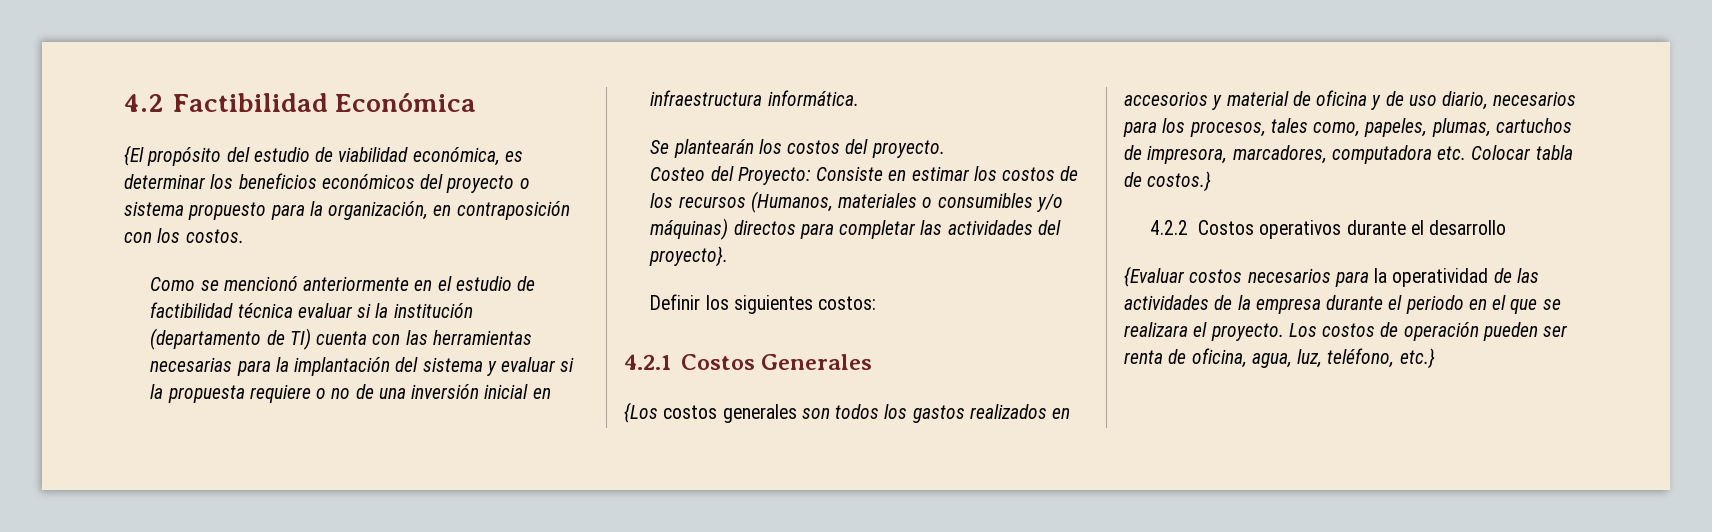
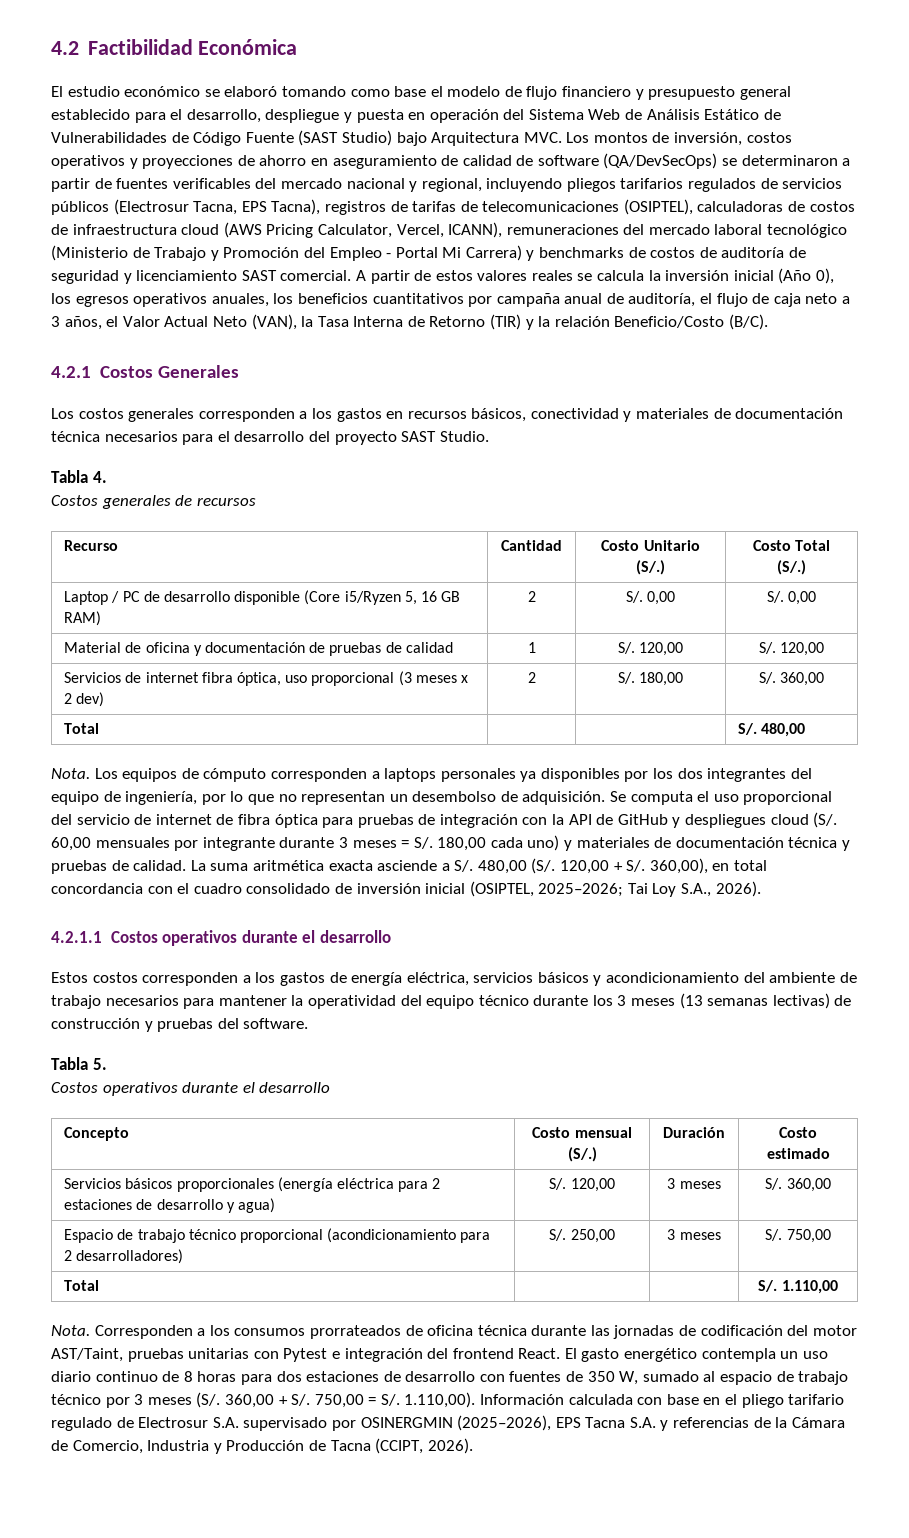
[124,145,523,166] [124,173,530,193] [124,201,570,220] [124,228,244,243] [150,276,536,291] [150,302,473,318] [150,328,532,350] [150,357,575,376] [150,384,551,403] [650,90,859,106] [650,139,945,158] [650,166,1079,185] [650,191,1063,213] [650,218,1061,240] [649,246,729,267] [650,294,877,314] {El propósito del estudio de viabilidad económica, es determinar los beneficios económicos del proyecto o sistema propuesto para la organización, en contraposición con los costos. // Como se mencionó anteriormente en el estudio de factibilidad técnica evaluar si la institución (departamento de TI) cuenta con las herramientas necesarias para la implantación del sistema y evaluar si la propuesta requiere o no de una inversión inicial en infraestructura informática. // Se plantearán los costos del proyecto. // Costeo del Proyecto: Consiste en estimar los costos de los recursos (Humanos, materiales o consumibles y/o máquinas) directos para completar las actividades del proyecto}. // Definir los siguientes costos: -> [51,86,791,100] [51,109,781,123] [51,130,792,146] [51,153,851,169] [51,178,843,192] [51,199,855,215] [51,222,848,238] [51,245,807,261] [51,268,835,284] [51,293,851,307] [51,314,769,330] El estudio económico se elaboró tomando como base el modelo de flujo financiero y presupuesto general establecido para el desarrollo, despliegue y puesta en operación del Sistema Web de Análisis Estático de Vulnerabilidades de Código Fuente (SAST Studio) bajo Arquitectura MVC. Los montos de inversión, costos operativos y proyecciones de ahorro en aseguramiento de calidad de software (QA/DevSecOps) se determinaron a partir de fuentes verificables del mercado nacional y regional, incluyendo pliegos tarifarios regulados de servicios públicos (Electrosur Tacna, EPS Tacna), registros de tarifas de telecomunicaciones (OSIPTEL), calculadoras de costos de infraestructura cloud (AWS Pricing Calculator, Vercel, ICANN), remuneraciones del mercado laboral tecnológico (Ministerio de Trabajo y Promoción del Empleo - Portal Mi Carrera) y benchmarks de costos de auditoría de seguridad y licenciamiento SAST comercial. A partir de estos valores reales se calcula la inversión inicial (Año 0), los egresos operativos anuales, los beneficios cuantitativos por campaña anual de auditoría, el flujo de caja neto a 3 años, el Valor Actual Neto (VAN), la Tasa Interna de Retorno (TIR) y la relación Beneficio/Costo (B/C).
[624,402,658,423] {Los -> [51,408,74,419] Los
[801,404,1071,423] [1124,90,1577,110] [1123,118,1572,137] [1124,145,1573,164] [1124,171,1212,192] [1150,220,1507,239] [1124,266,1369,287] son todos los gastos realizados en accesorios y material de oficina y de uso diario, necesarios para los procesos, tales como, papeles, plumas, cartuchos de impresora, marcadores, computadora etc. Colocar tabla de costos.} // 4.2.2 Costos operativos durante el desarrollo // {Evaluar costos necesarios para -> [198,408,844,422] [51,431,489,445] [51,470,107,483] [51,495,256,509] [64,540,119,551] [501,540,562,551] [601,540,700,551] [636,560,665,575] [752,540,831,551] [777,560,806,575] [64,590,461,605] [64,611,102,626] [527,591,536,602] [625,591,676,605] [766,591,817,605] [64,642,453,656] [527,642,536,653] [617,642,684,656] [758,642,825,656] [64,671,468,686] [64,692,105,707] [527,672,536,683] [617,672,684,686] [758,672,825,686] [64,723,100,734] [738,723,806,737] [51,768,812,782] [51,791,833,805] [51,812,838,828] [51,835,851,851] [51,858,768,874] [51,881,761,897] [51,930,391,946] [51,972,857,986] [51,995,287,1009] corresponden a los gastos en recursos básicos, conectividad y materiales de documentación técnica necesarios para el desarrollo del proyecto SAST Studio. // Tabla 4. // Costos generales de recursos // Recurso | Cantidad | Costo Unitario (S/.) | Costo Total (S/.) // Laptop / PC de desarrollo disponible (Core i5/Ryzen 5, 16 GB RAM) | 2 | S/. 0,00 | S/. 0,00 // Material de oficina y documentación de pruebas de calidad | 1 | S/. 120,00 | S/. 120,00 // Servicios de internet fibra óptica, uso proporcional (3 meses x 2 dev) | 2 | S/. 180,00 | S/. 360,00 // Total | | | S/. 480,00 // Nota. Los equipos de cómputo corresponden a laptops personales ya disponibles por los dos integrantes del equipo de ingeniería, por lo que no representan un desembolso de adquisición. Se computa el uso proporcional del servicio de internet de fibra óptica para pruebas de integración con la API de GitHub y despliegues cloud (S/. 60,00 mensuales por integrante durante 3 meses = S/. 180,00 cada uno) y materiales de documentación técnica y pruebas de calidad. La suma aritmética exacta asciende a S/. 480,00 (S/. 120,00 + S/. 360,00), en total concordancia con el cuadro consolidado de inversión inicial (OSIPTEL, 2025–2026; Tai Loy S.A., 2026). // 4.2.1.1 Costos operativos durante el desarrollo // Estos costos corresponden a los gastos de energía eléctrica, servicios básicos y acondicionamiento del ambiente de trabajo necesarios para mantener
[1493,268,1539,283] [1124,295,1561,314] [1124,322,1569,341] [1124,348,1435,369] de las actividades de la empresa durante el periodo en el que se realizara el proyecto. Los costos de operación pueden ser renta de oficina, agua, luz, teléfono, etc.} -> [400,993,852,1009] [51,1018,309,1032] [51,1057,107,1070] [51,1082,331,1096] [64,1127,130,1141] [532,1127,632,1138] [567,1147,597,1162] [663,1127,725,1138] [779,1127,817,1138] [766,1148,830,1159] [64,1177,441,1192] [64,1198,275,1213] [549,1178,615,1192] [667,1178,721,1189] [765,1178,831,1192] [64,1228,491,1243] [64,1249,184,1264] [549,1229,615,1243] [667,1229,721,1240] [765,1229,831,1243] [64,1280,100,1291] [758,1280,838,1294] [51,1325,857,1339] [51,1348,828,1362] [51,1371,849,1385] [51,1392,845,1408] [51,1415,845,1431] [51,1438,473,1454] del equipo técnico durante los 3 meses (13 semanas lectivas) de construcción y pruebas del software. // Tabla 5. // Costos operativos durante el desarrollo // Concepto | Costo mensual (S/.) | Duración | Costo estimado // Servicios básicos proporcionales (energía eléctrica para 2 estaciones de desarrollo y agua) | S/. 120,00 | 3 meses | S/. 360,00 // Espacio de trabajo técnico proporcional (acondicionamiento para 2 desarrolladores) | S/. 250,00 | 3 meses | S/. 750,00 // Total | | | S/. 1.110,00 // Nota. Corresponden a los consumos prorrateados de oficina técnica durante las jornadas de codificación del motor AST/Taint, pruebas unitarias con Pytest e integración del frontend React. El gasto energético contempla un uso diario continuo de 8 horas para dos estaciones de desarrollo con fuentes de 350 W, sumado al espacio de trabajo técnico por 3 meses (S/. 360,00 + S/. 750,00 = S/. 1.110,00). Información calculada con base en el pliego tarifario regulado de Electrosur S.A. supervisado por OSINERGMIN (2025–2026), EPS Tacna S.A. y referencias de la Cámara de Comercio, Industria y Producción de Tacna (CCIPT, 2026).

